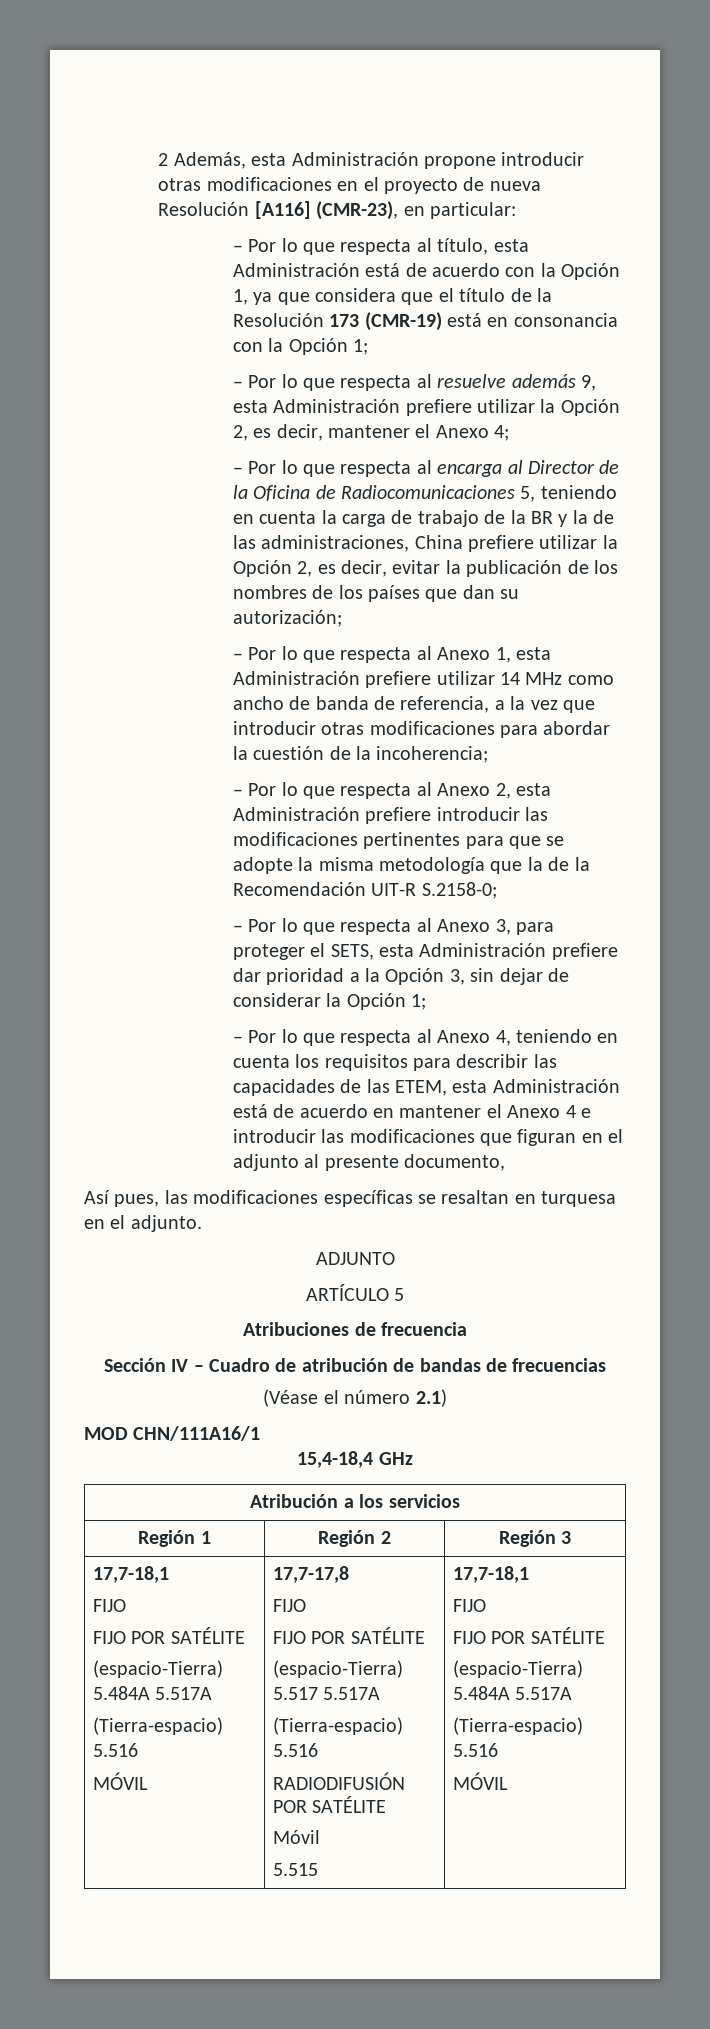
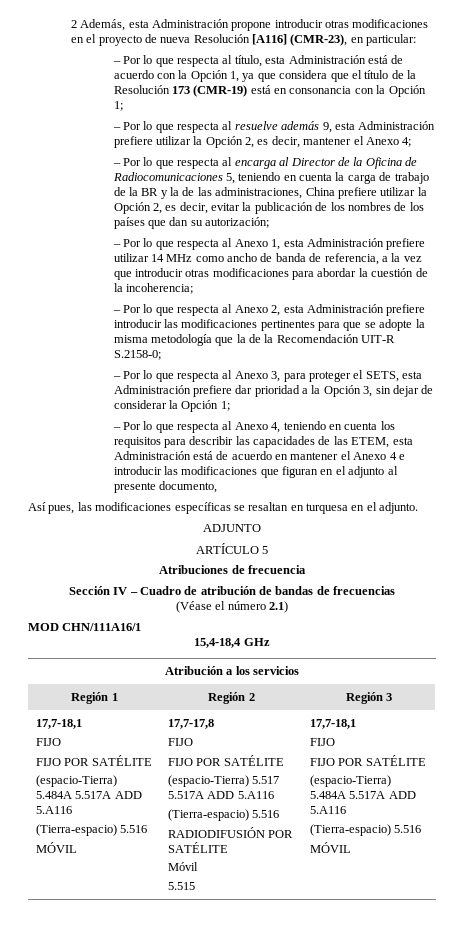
(213, 1693) none -> [114,791,142,799] [35,806,72,814] ADD 5.A116
(381, 1693) none -> [207,791,274,799] ADD 5.A116
(573, 1693) none -> [388,791,416,799] [309,806,346,814] ADD 5.A116

